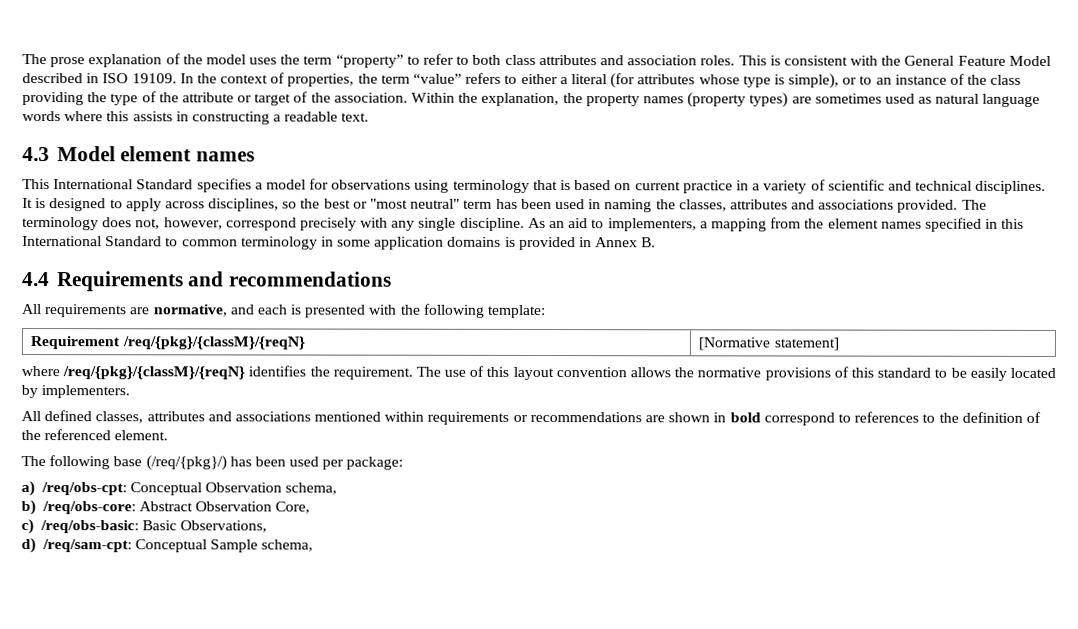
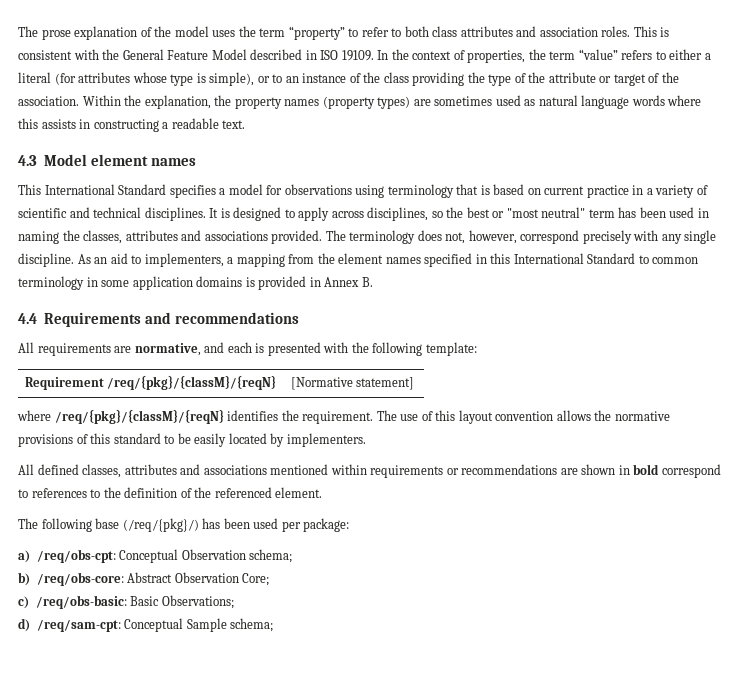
[285,482,338,495] schema, -> [249,549,293,563] schema;
[275,501,311,514] Core, -> [242,573,270,586] Core;
[180,520,268,533] Observations, -> [161,595,234,609] Observations;
[261,539,314,552] schema, -> [230,618,274,632] schema;

